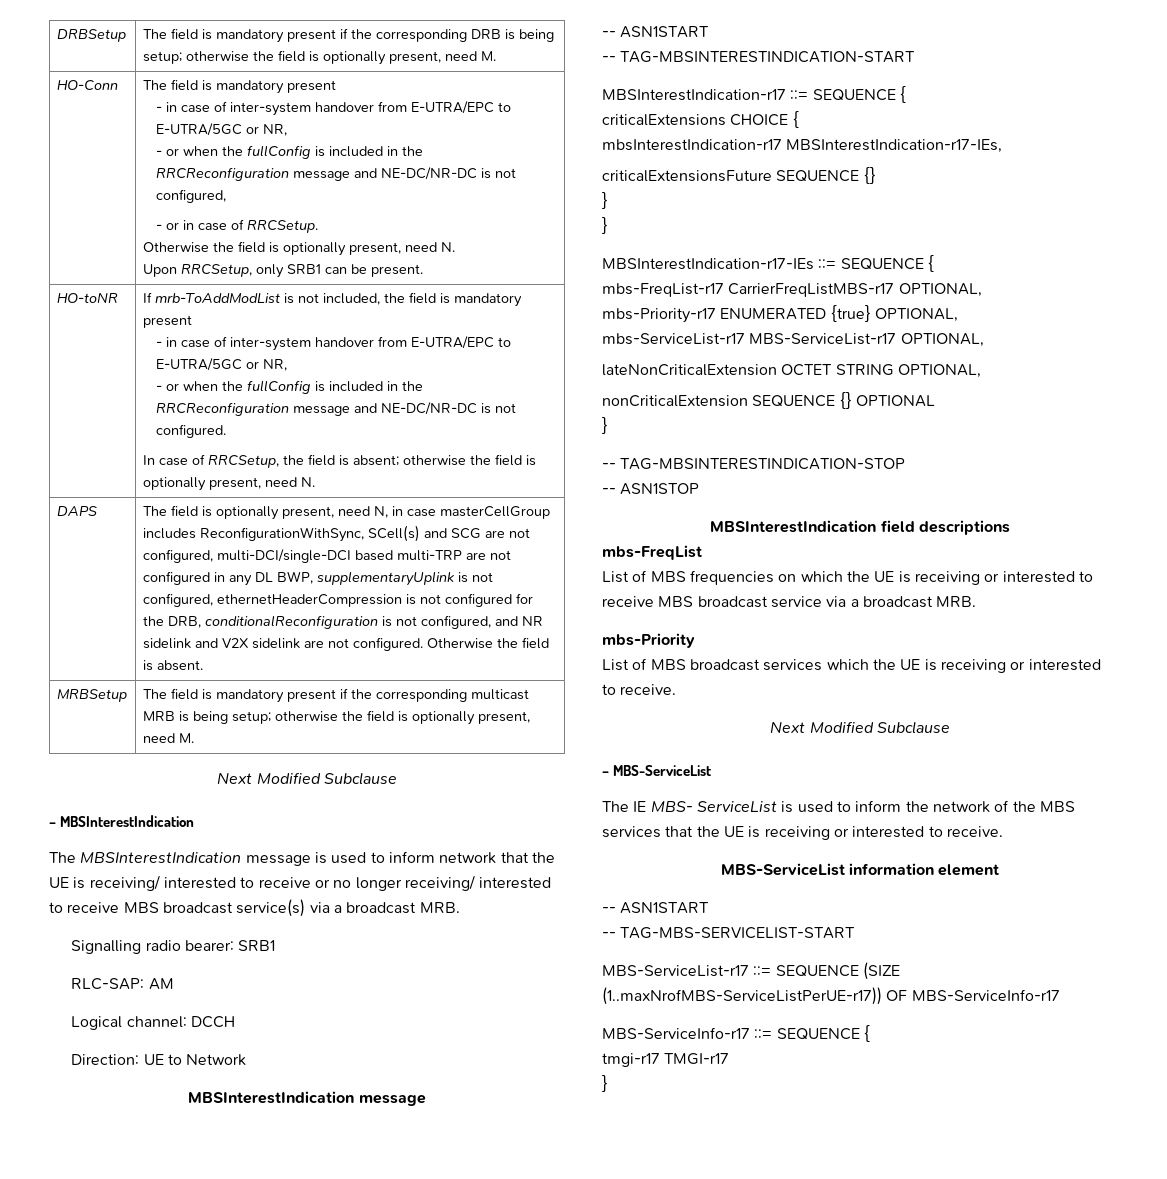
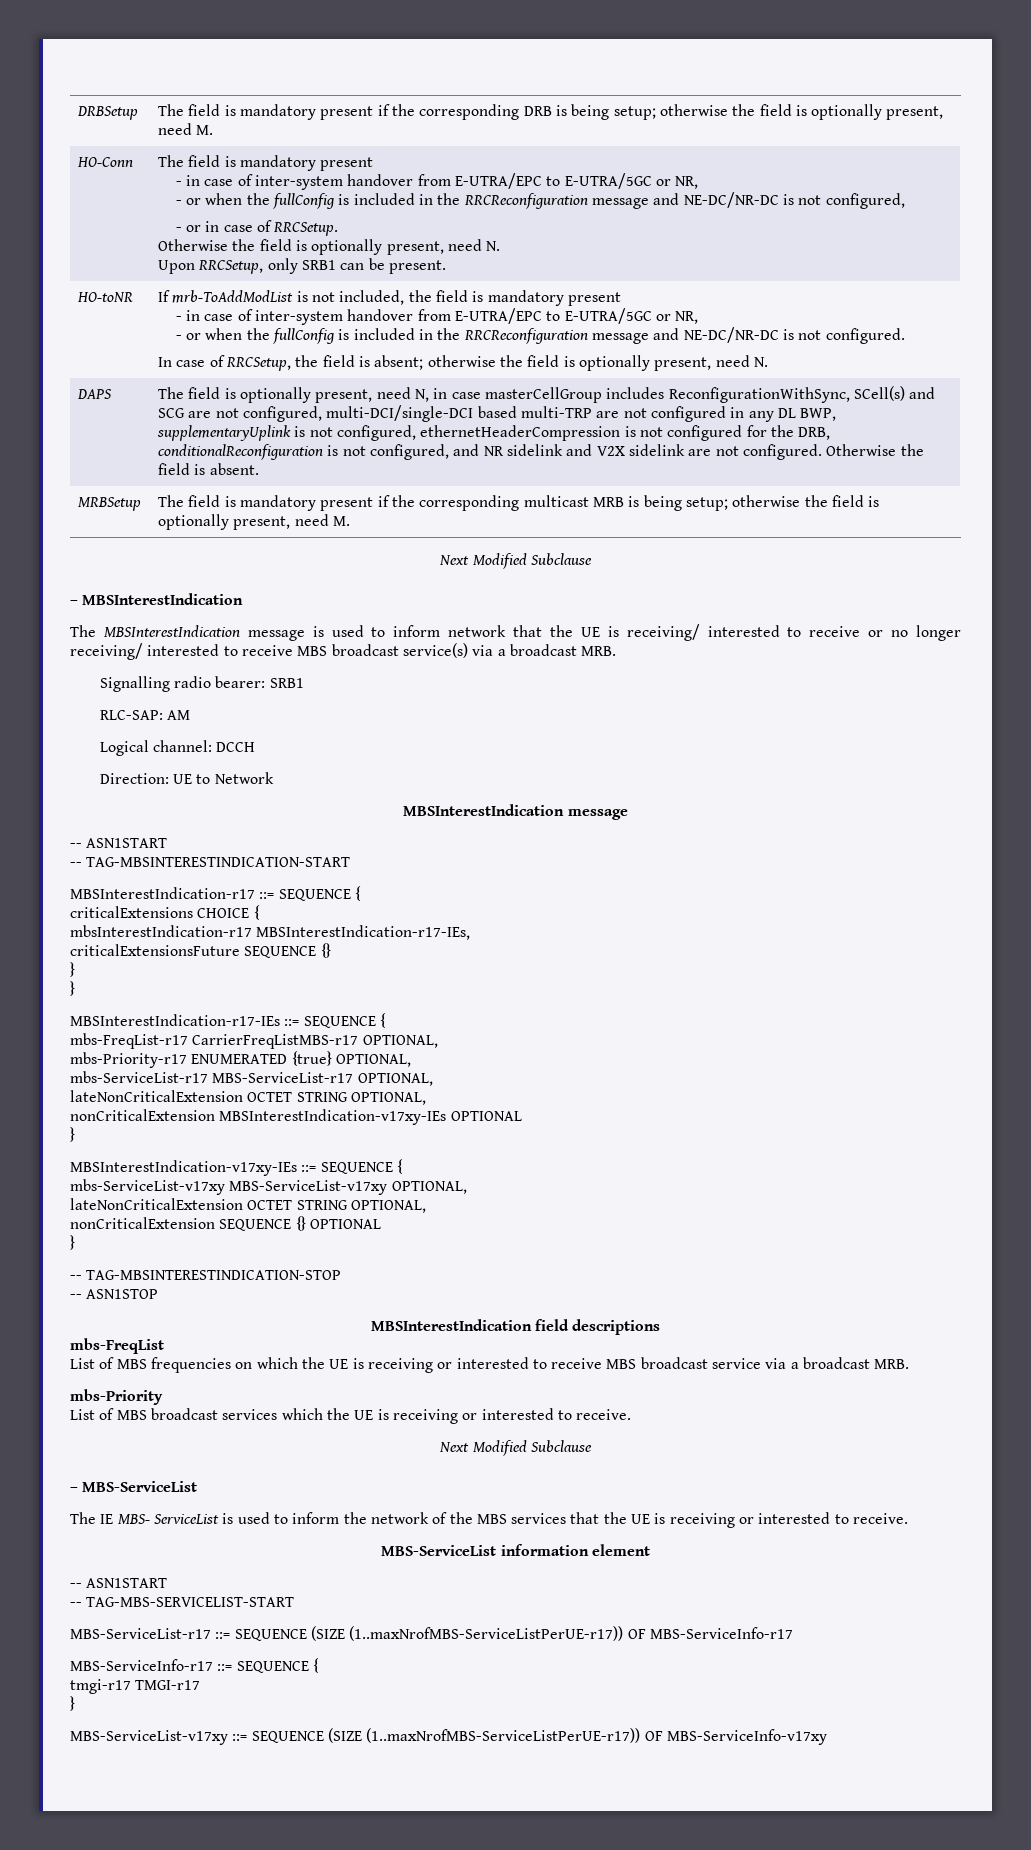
(981, 371) none -> [70,1109,522,1125] [70,1127,75,1142] [70,1159,403,1176] [70,1179,467,1195] [70,1198,426,1213] // nonCriticalExtension MBSInterestIndication-v17xy-IEs OPTIONAL // } // MBSInterestIndication-v17xy-IEs ::= SEQUENCE { // mbs-ServiceList-v17xy MBS-ServiceList-v17xy OPTIONAL, // lateNonCriticalExtension OCTET STRING OPTIONAL,
(608, 1083) none -> [70,1728,827,1745] // MBS-ServiceList-v17xy ::= SEQUENCE (SIZE (1..maxNrofMBS-ServiceListPerUE-r17)) OF MBS-ServiceInfo-v17xy

